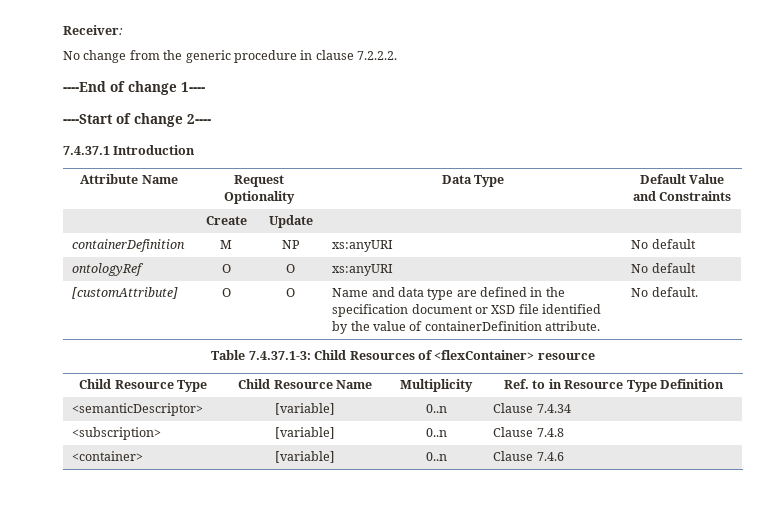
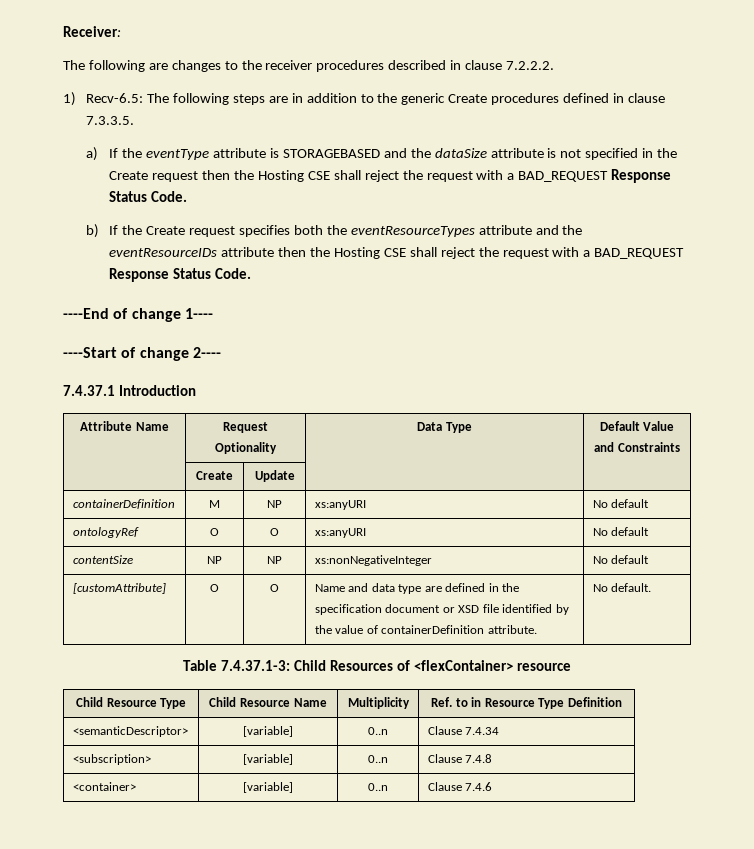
[63,50,397,63] No change from the generic procedure in clause 7.2.2.2. -> [63,60,555,72] [63,92,665,106] [86,116,135,125] [86,147,678,161] [109,169,672,183] [109,191,188,202] [86,224,583,238] [109,247,685,259] [109,268,252,282] The following are changes to the receiver procedures described in clause 7.2.2.2. // 1) Recv-6.5: The following steps are in addition to the generic Create procedures defined in clause 7.3.3.5. // a) If the eventType attribute is STORAGEBASED and the dataSize attribute is not specified in the Create request then the Hosting CSE shall reject the request with a BAD_REQUEST Response Status Code. // b) If the Create request specifies both the eventResourceTypes attribute and the eventResourceIDs attribute then the Hosting CSE shall reject the request with a BAD_REQUEST Response Status Code.
(696, 268) none -> [72,555,133,564] [207,556,222,564] [267,556,282,564] [314,555,432,566] [592,555,650,564] // contentSize | NP | NP | xs:nonNegativeInteger | No default

